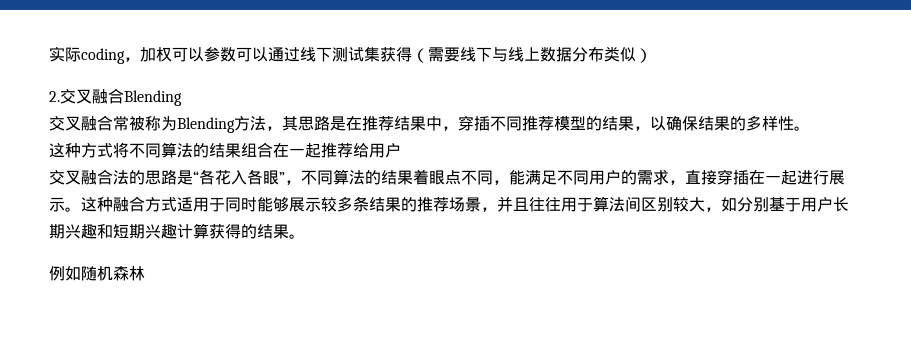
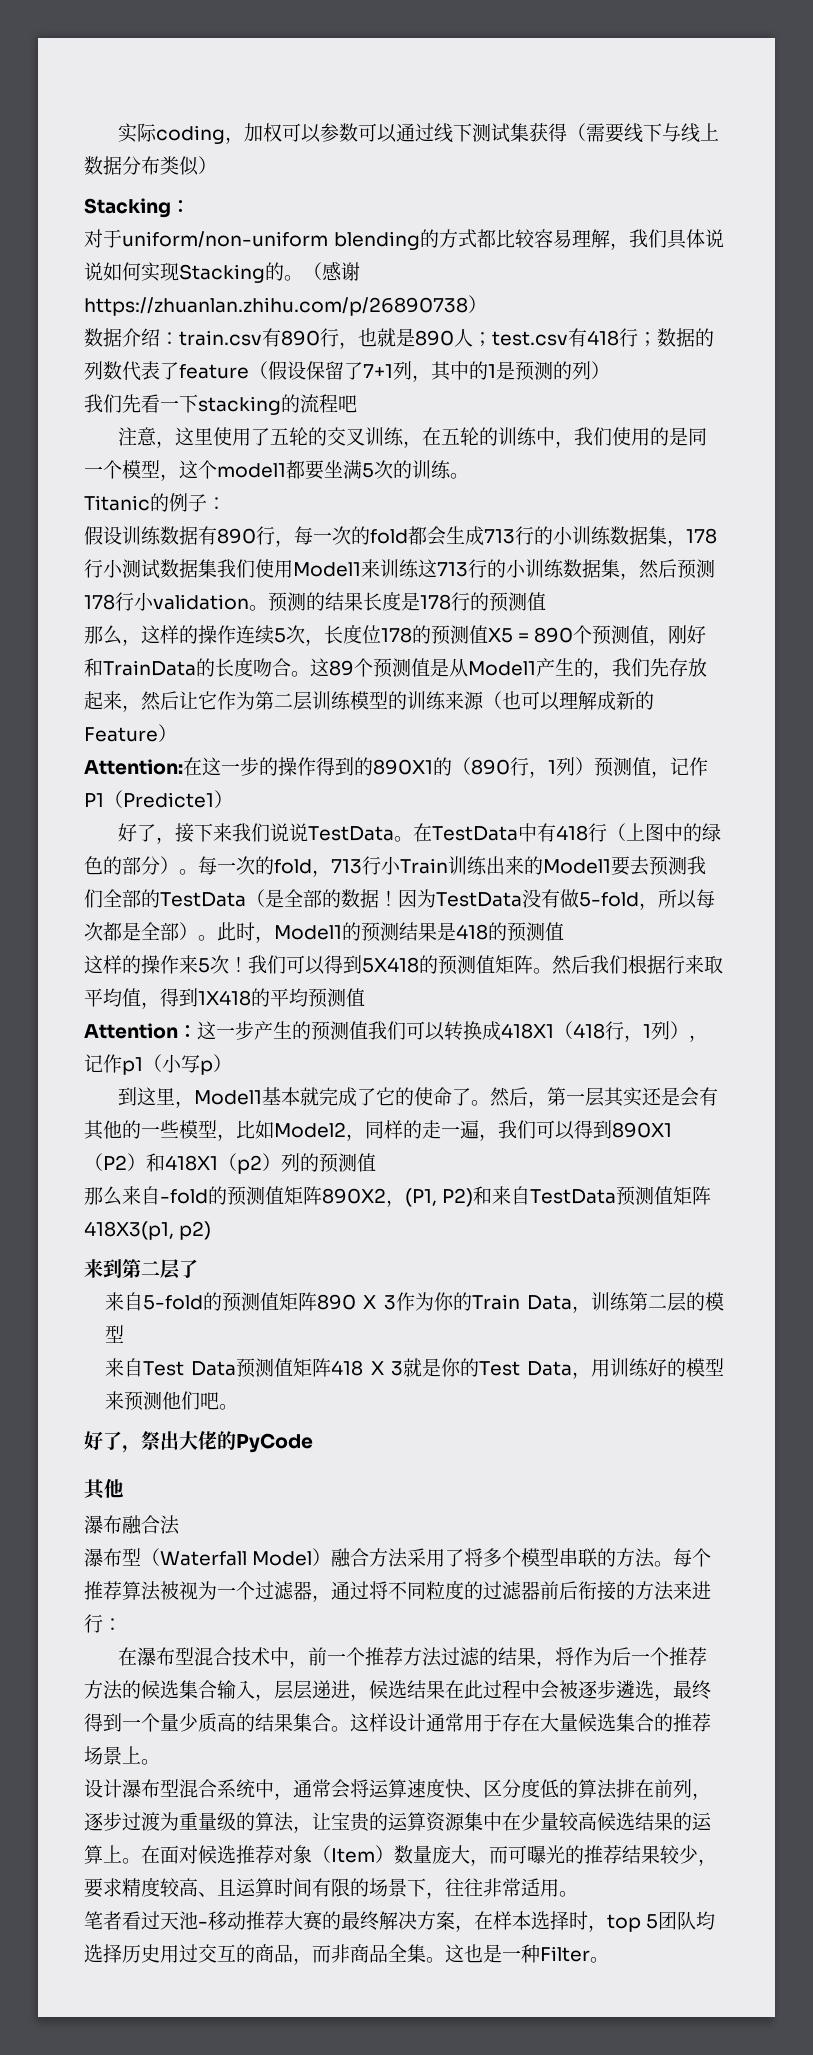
[49,88,182,106] [49,115,810,133] [49,142,401,158] [49,169,845,185] [49,196,849,212] [49,223,305,239] [49,266,145,281] 2.交叉融合Blending // 交叉融合常被称为Blending方法，其思路是在推荐结果中，穿插不同推荐模型的结果，以确保结果的多样性。 // 这种方式将不同算法的结果组合在一起推荐给用户 // 交叉融合法的思路是“各花入各眼”，不同算法的结果着眼点不同，能满足不同用户的需求，直接穿插在一起进行展示。这种融合方式适用于同时能够展示较多条结果的推荐场景，并且往往用于算法间区别较大，如分别基于用户长期兴趣和短期兴趣计算获得的结果。 // 例如随机森林 -> [84,198,190,218] [84,229,724,250] [84,262,360,283] [84,295,487,316] [84,328,714,349] [84,361,610,382] [84,394,357,415] [117,427,707,448] [84,460,469,481] [84,493,226,512] [84,526,717,547] [84,559,715,580] [84,592,546,612] [84,625,707,646] [84,658,707,679] [84,691,654,712] [84,724,177,742] [84,757,708,778] [84,790,233,808] [117,823,721,844] [84,856,706,877] [84,889,715,910] [84,922,564,943] [84,955,723,975] [84,988,365,1009] [84,1021,708,1042] [84,1054,232,1075] [117,1087,718,1108] [84,1120,672,1141] [84,1153,376,1174] [84,1186,712,1207] [84,1221,212,1240] [84,1259,198,1279] [105,1292,724,1313] [105,1325,125,1343] [105,1358,724,1379] [105,1391,239,1411] [84,1431,313,1453] [84,1479,124,1500] [84,1515,180,1535] [84,1548,712,1568] [84,1581,711,1602] [84,1614,122,1633] [117,1647,707,1668] [84,1680,711,1701] [84,1713,711,1732] [84,1746,160,1765] [84,1779,711,1800] [84,1812,712,1833] [84,1845,717,1866] [84,1878,578,1899] [84,1911,716,1932] [84,1944,609,1965] Stacking： // 对于uniform/non-uniform blending的方式都比较容易理解，我们具体说说如何实现Stacking的。（感谢https://zhuanlan.zhihu.com/p/26890738） // 数据介绍：train.csv有890行，也就是890人；test.csv有418行；数据的列数代表了feature（假设保留了7+1列，其中的1是预测的列） // 我们先看一下stacking的流程吧 // 注意，这里使用了五轮的交叉训练，在五轮的训练中，我们使用的是同一个模型，这个model1都要坐满5次的训练。 // Titanic的例子： // 假设训练数据有890行，每一次的fold都会生成713行的小训练数据集，178行小测试数据集我们使用Model1来训练这713行的小训练数据集，然后预测178行小validation。预测的结果长度是178行的预测值 // 那么，这样的操作连续5次，长度位178的预测值X5 = 890个预测值，刚好和TrainData的长度吻合。这89个预测值是从Model1产生的，我们先存放起来，然后让它作为第二层训练模型的训练来源（也可以理解成新的Feature） // Attention:在这一步的操作得到的890X1的（890行，1列）预测值，记作P1（Predicte1） // 好了，接下来我们说说TestData。在TestData中有418行（上图中的绿色的部分）。每一次的fold，713行小Train训练出来的Model1要去预测我们全部的TestData（是全部的数据！因为TestData没有做5-fold，所以每次都是全部）。此时，Model1的预测结果是418的预测值 // 这样的操作来5次！我们可以得到5X418的预测值矩阵。然后我们根据行来取平均值，得到1X418的平均预测值 // Attention：这一步产生的预测值我们可以转换成418X1（418行，1列），记作p1（小写p） // 到这里，Model1基本就完成了它的使命了。然后，第一层其实还是会有其他的一些模型，比如Model2，同样的走一遍，我们可以得到890X1（P2）和418X1（p2）列的预测值 // 那么来自-fold的预测值矩阵890X2，(P1, P2)和来自TestData预测值矩阵418X3(p1, p2) // 来到第二层了 // 来自5-fold的预测值矩阵890 X 3作为你的Train Data，训练第二层的模型 // 来自Test Data预测值矩阵418 X 3就是你的Test Data，用训练好的模型来预测他们吧。 // 好了，祭出大佬的PyCode // 其他 // 瀑布融合法 // 瀑布型（Waterfall Model）融合方法采用了将多个模型串联的方法。每个推荐算法被视为一个过滤器，通过将不同粒度的过滤器前后衔接的方法来进行： // 在瀑布型混合技术中，前一个推荐方法过滤的结果，将作为后一个推荐方法的候选集合输入，层层递进，候选结果在此过程中会被逐步遴选，最终得到一个量少质高的结果集合。这样设计通常用于存在大量候选集合的推荐场景上。 // 设计瀑布型混合系统中，通常会将运算速度快、区分度低的算法排在前列，逐步过渡为重量级的算法，让宝贵的运算资源集中在少量较高候选结果的运算上。在面对候选推荐对象（Item）数量庞大，而可曝光的推荐结果较少，要求精度较高、且运算时间有限的场景下，往往非常适用。 // 笔者看过天池-移动推荐大赛的最终解决方案，在样本选择时，top 5团队均选择历史用过交互的商品，而非商品全集。这也是一种Filter。

